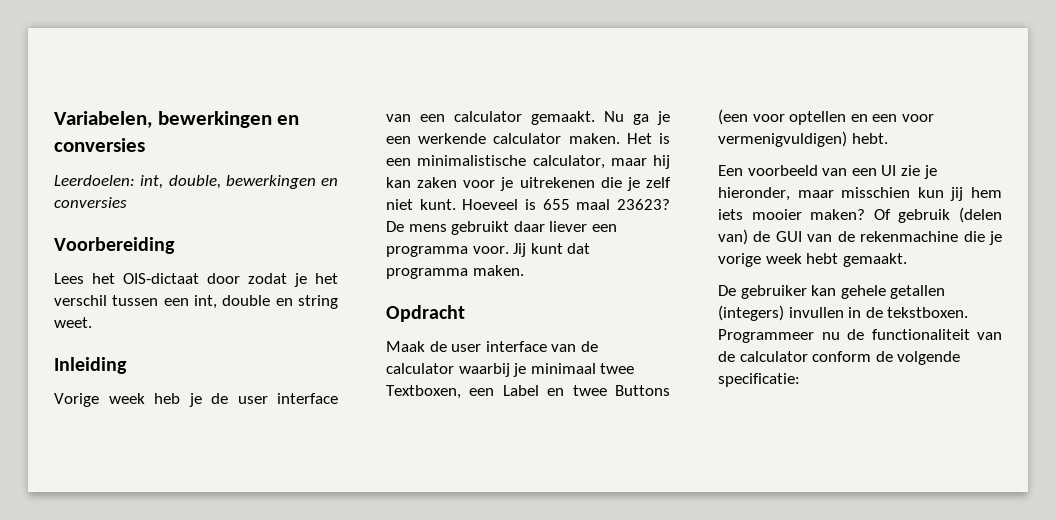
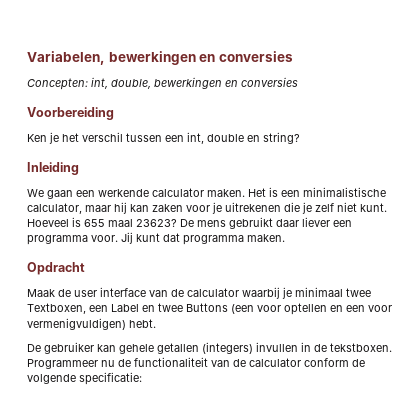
[54,175,135,186] Leerdoelen: -> [27,78,88,90] Concepten:
[54,273,287,284] Lees het OIS-dictaat door zodat -> [27,134,47,142] Ken
[298,295,338,309] [54,317,92,328] string weet. -> [263,132,300,144] string?
[54,393,338,407] [386,111,670,125] Vorige week heb je de user interface van een calculator gemaakt. Nu ga je -> [27,189,73,199] We gaan
[718,165,937,179] [718,187,1002,201] [718,207,1002,223] [718,229,1002,245] [718,253,907,267] // Een voorbeeld van een UI zie je hieronder, maar misschien kun jij hem iets mooier maken? Of gebruik (delen van) de GUI van de rekenmachine die je vorige week hebt gemaakt. -> (156, 323) none

